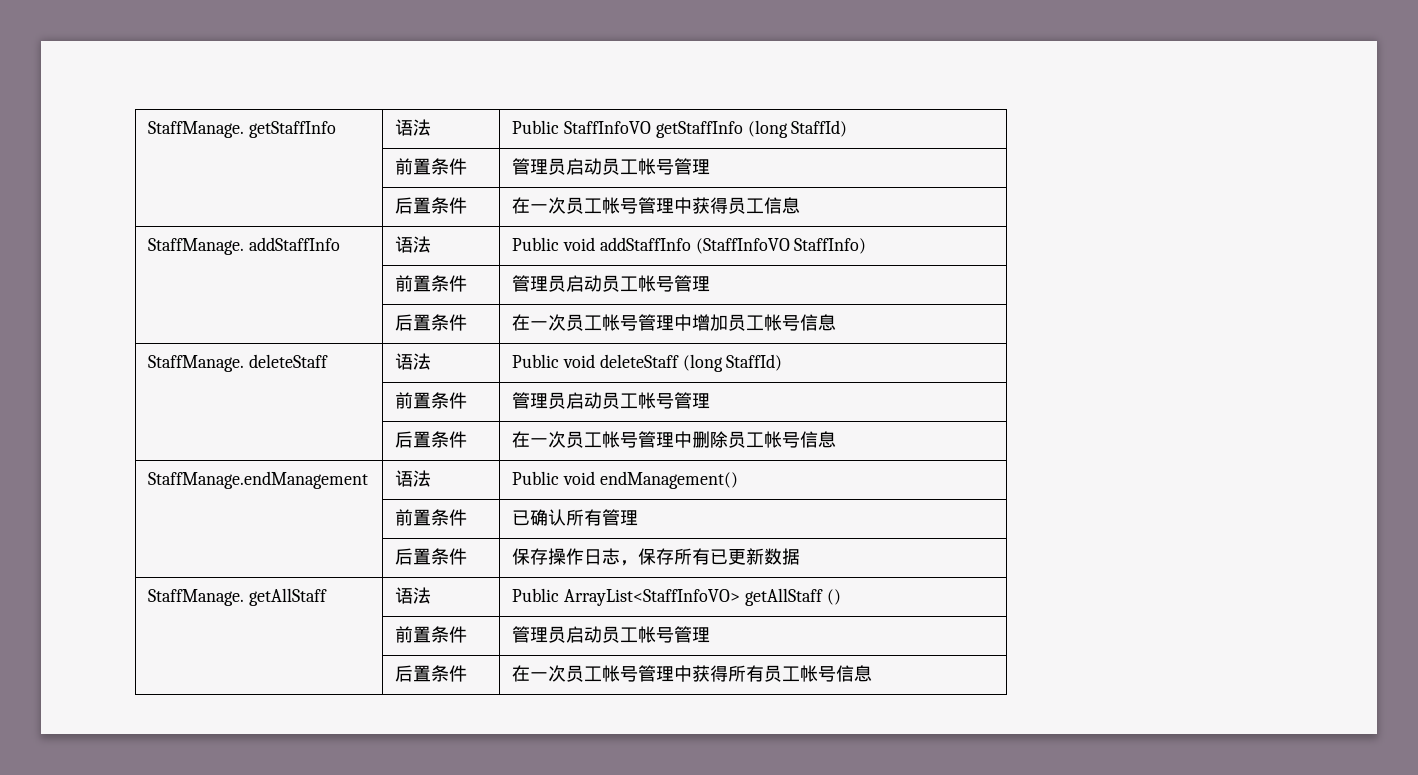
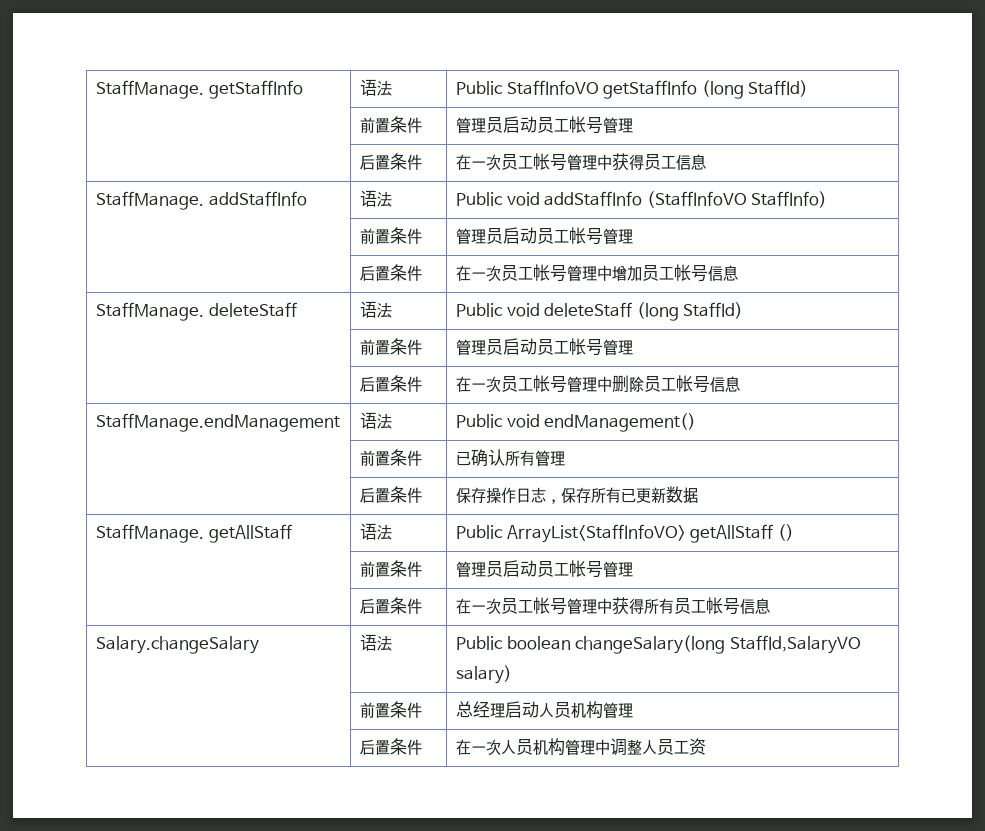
(873, 673) none -> [96,636,260,654] [360,634,393,651] [456,635,861,654] [456,665,513,684] [360,701,423,718] [456,701,634,719] [360,738,423,755] [456,738,707,756] // Salary.changeSalary | 语法 | Public boolean changeSalary(long StaffId,SalaryVO salary) // | 前置条件 | 总经理启动人员机构管理 // | 后置条件 | 在一次人员机构管理中调整人员工资

